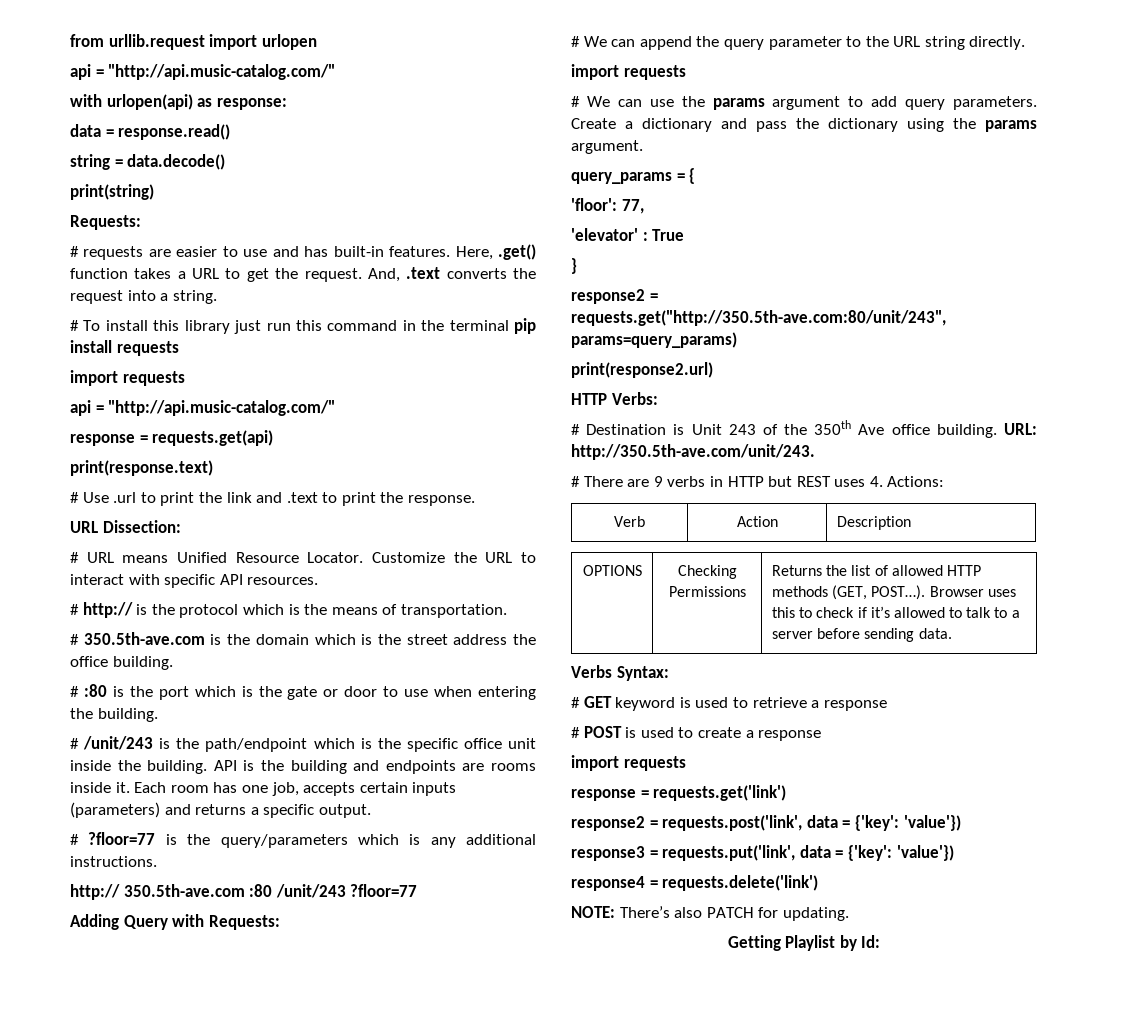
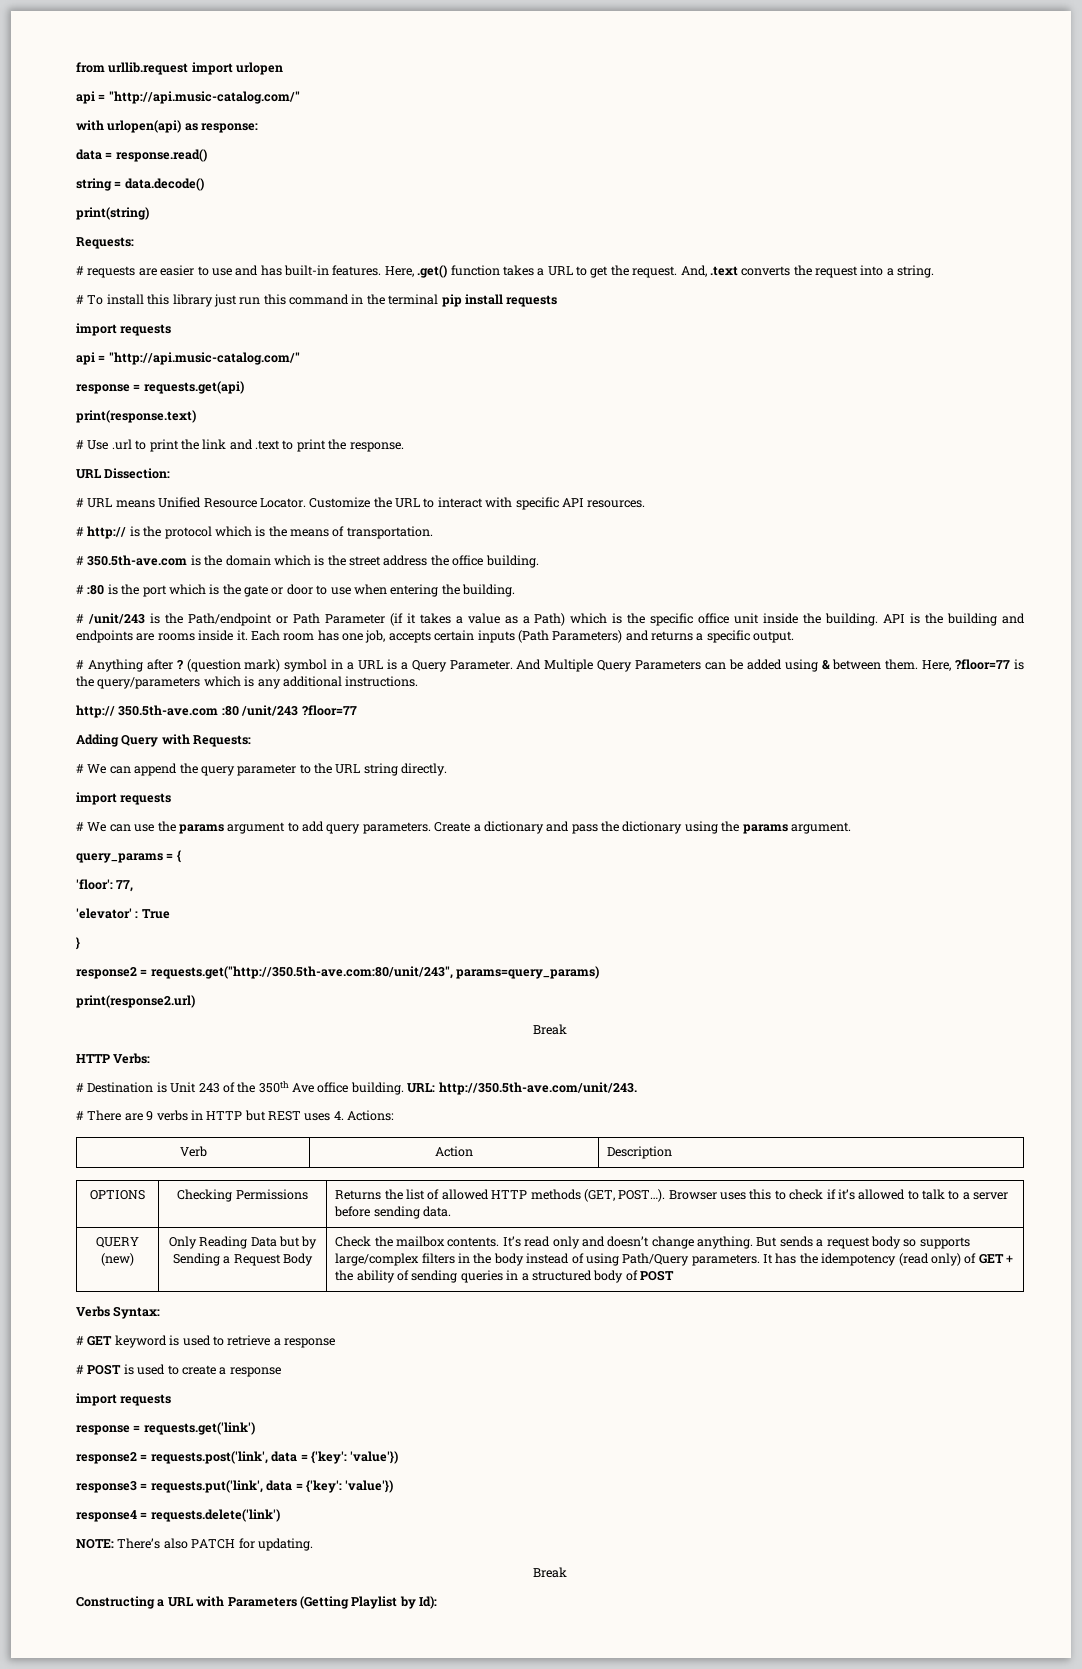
[205,738,308,752] path/endpoint -> [187,613,566,626] Path/endpoint or Path Parameter (if it takes a value as a Path)
[70,802,160,818] (parameters) -> [517,630,623,643] (Path Parameters)
(79, 839) none -> [87,659,952,672] Anything after ? (question mark) symbol in a URL is a Query Parameter. And Multiple Query Parameters can be added using & between them. Here,
(713, 370) none -> [533,1024,567,1035] // Break
(952, 633) none -> [96,1237,139,1248] [101,1253,134,1266] [168,1236,318,1249] [172,1253,314,1266] [335,1236,970,1249] [335,1253,1014,1266] [335,1270,675,1283] // QUERY (new) | Only Reading Data but by Sending a Request Body | Check the mailbox contents. It’s read only and doesn’t change anything. But sends a request body so supports large/complex filters in the body instead of using Path/Query parameters. It has the idempotency (read only) of GET + the ability of sending queries in a structured body of POST
[727,935,781,951] Getting -> [533,1567,567,1578] [76,1596,349,1609] Break // Constructing a URL with Parameters (Getting
[861,935,881,948] Id: -> [419,1596,437,1609] Id):

